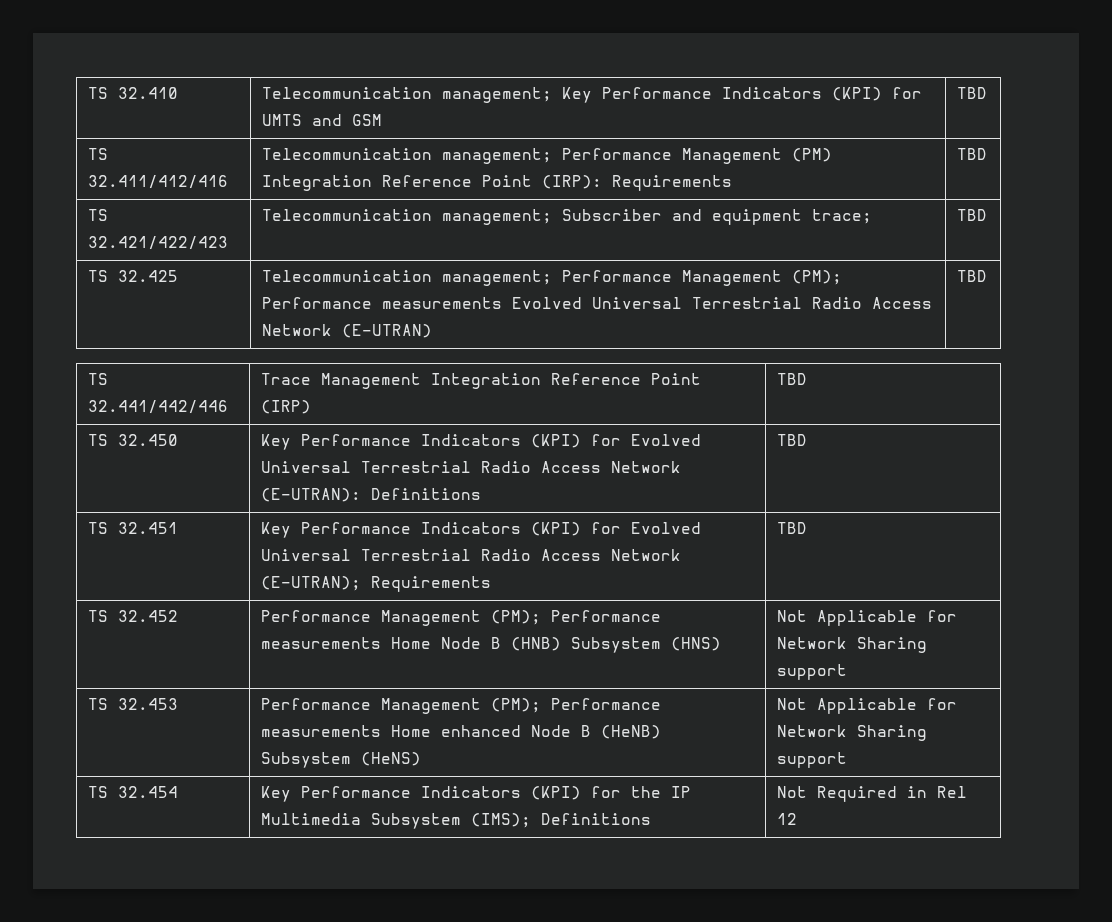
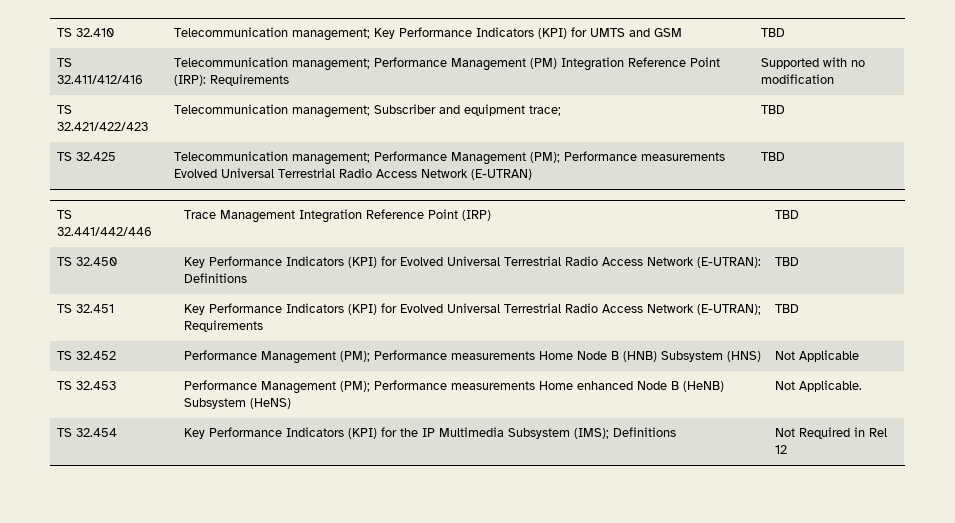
[956,148,987,160] TBD -> [761,57,866,69] [761,74,835,84] Supported with no modification
[926,610,957,622] [776,637,927,653] [776,664,847,680] for Network Sharing support -> (860, 356) none
[816,698,957,714] [776,725,927,741] [776,752,847,768] Applicable for Network Sharing support -> [799,380,863,392] Applicable.

